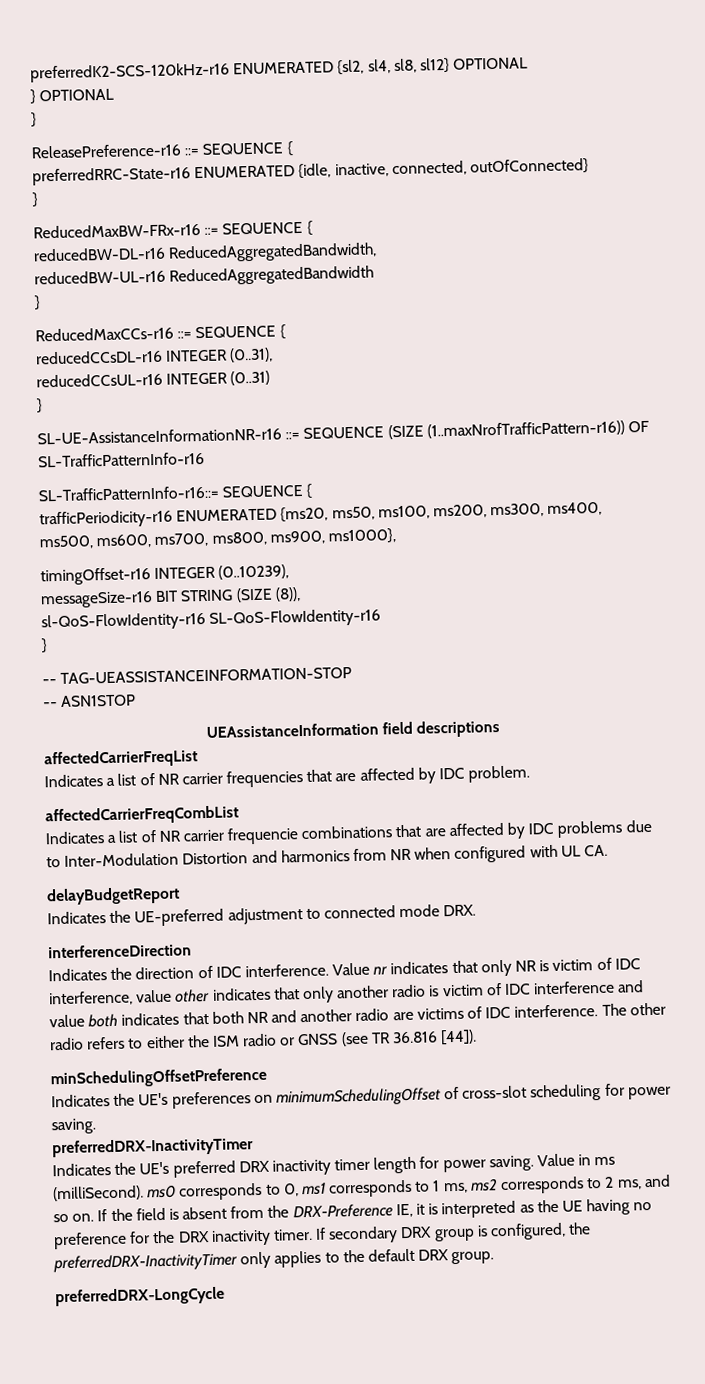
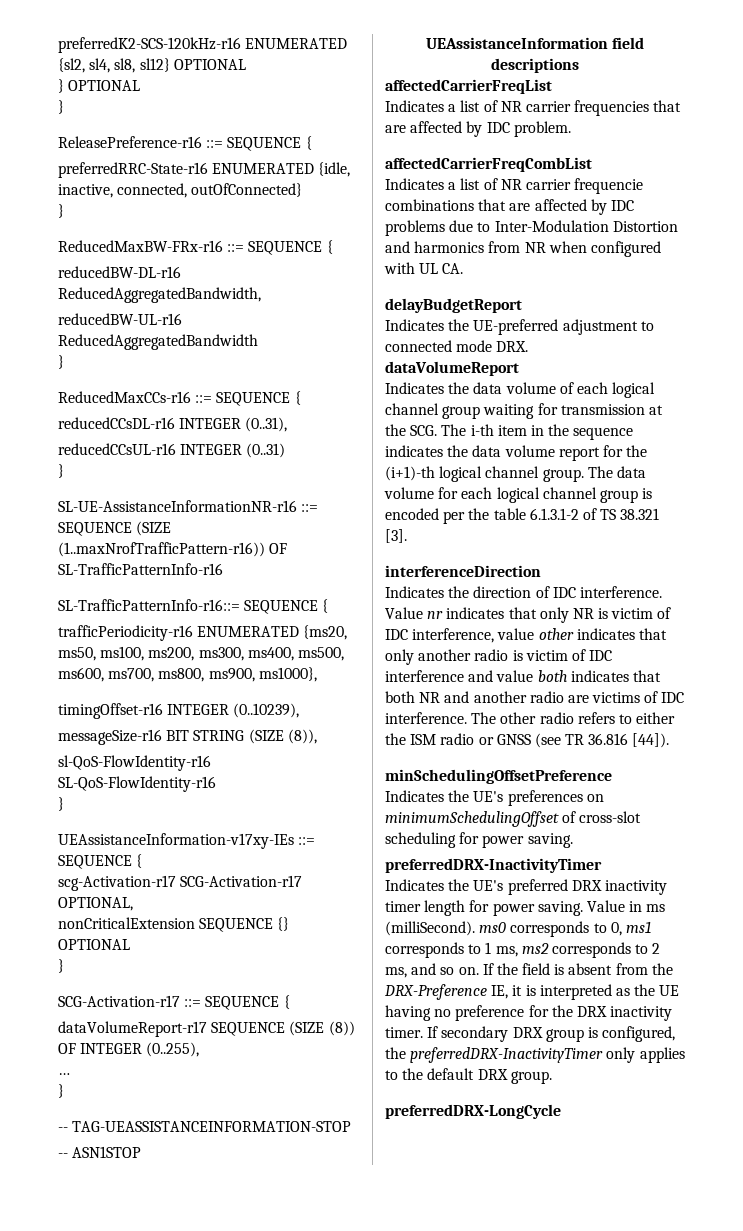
(48, 646) none -> [58,833,316,849] [58,854,143,869] [58,875,303,891] [58,897,133,911] [58,917,290,932] [58,939,130,950] [58,959,64,973] [58,995,290,1010] [58,1021,355,1037] [58,1042,200,1057] [58,1073,70,1075] [58,1084,64,1098] // UEAssistanceInformation-v17xy-IEs ::= SEQUENCE { // scg-Activation-r17 SCG-Activation-r17 OPTIONAL, // nonCriticalExtension SEQUENCE {} OPTIONAL // } // SCG-Activation-r17 ::= SEQUENCE { // dataVolumeReport-r17 SEQUENCE (SIZE (8)) OF INTEGER (0..255), // … // }
(477, 910) none -> [385,361,519,376] [385,382,656,398] [385,403,663,419] [385,424,634,440] [385,445,648,461] [385,466,646,482] [384,487,653,503] [385,508,660,524] [385,529,407,543] // dataVolumeReport // Indicates the data volume of each logical channel group waiting for transmission at the SCG. The i-th item in the sequence indicates the data volume report for the (i+1)-th logical channel group. The data volume for each logical channel group is encoded per the table 6.1.3.1-2 of TS 38.321 [3].

